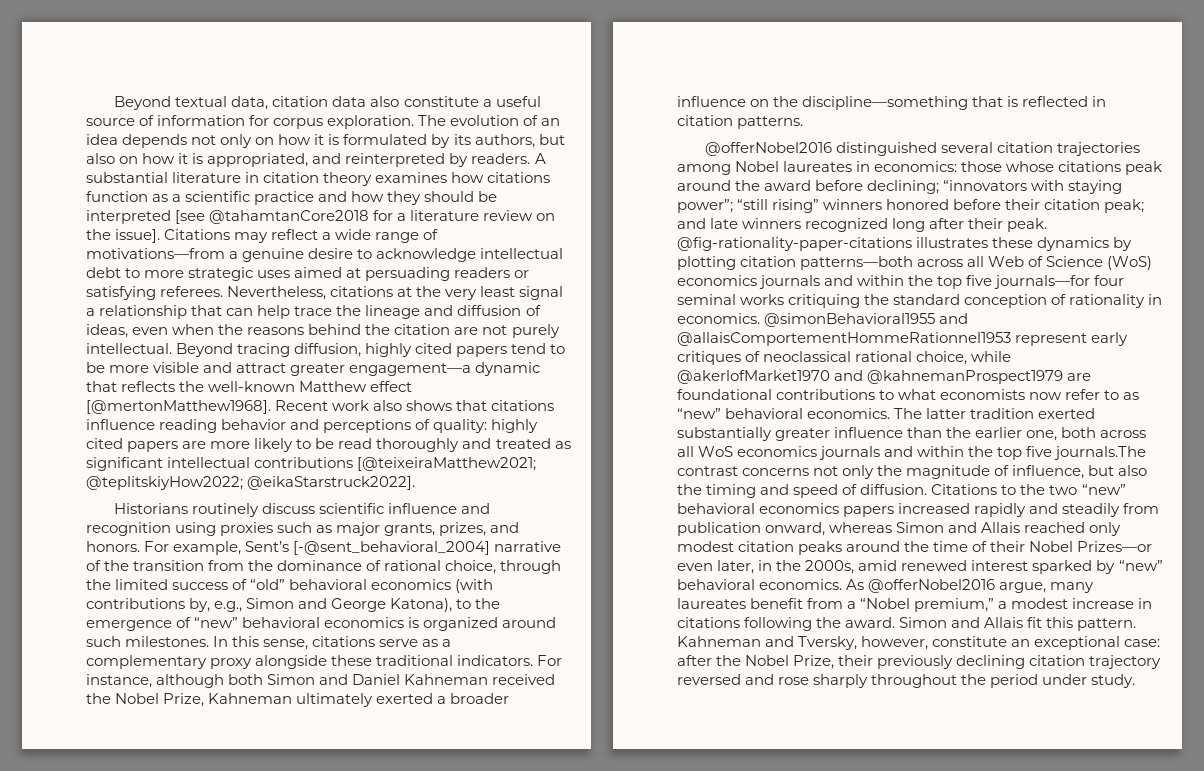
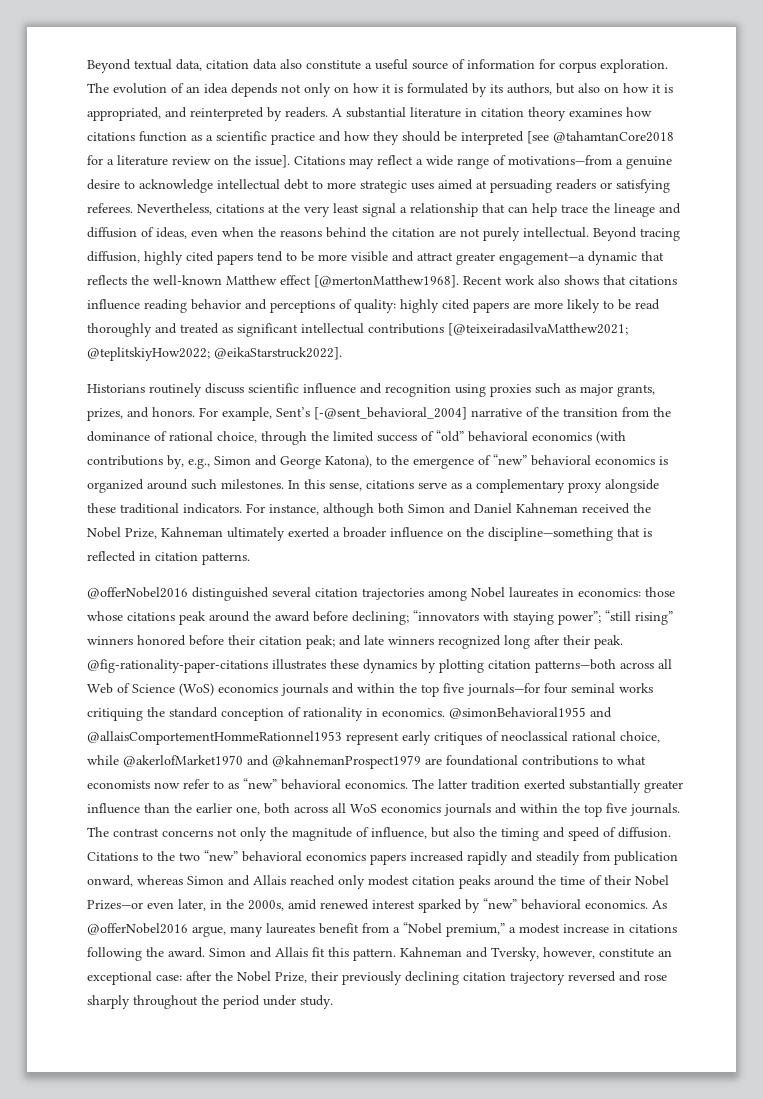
[357,457,537,471] [@teixeiraMatthew2021; -> [448,323,628,336] [@teixeiradasilvaMatthew2021;
[1054,446,1147,460] journals.The -> [630,803,680,816] [87,827,109,837] journals. The

